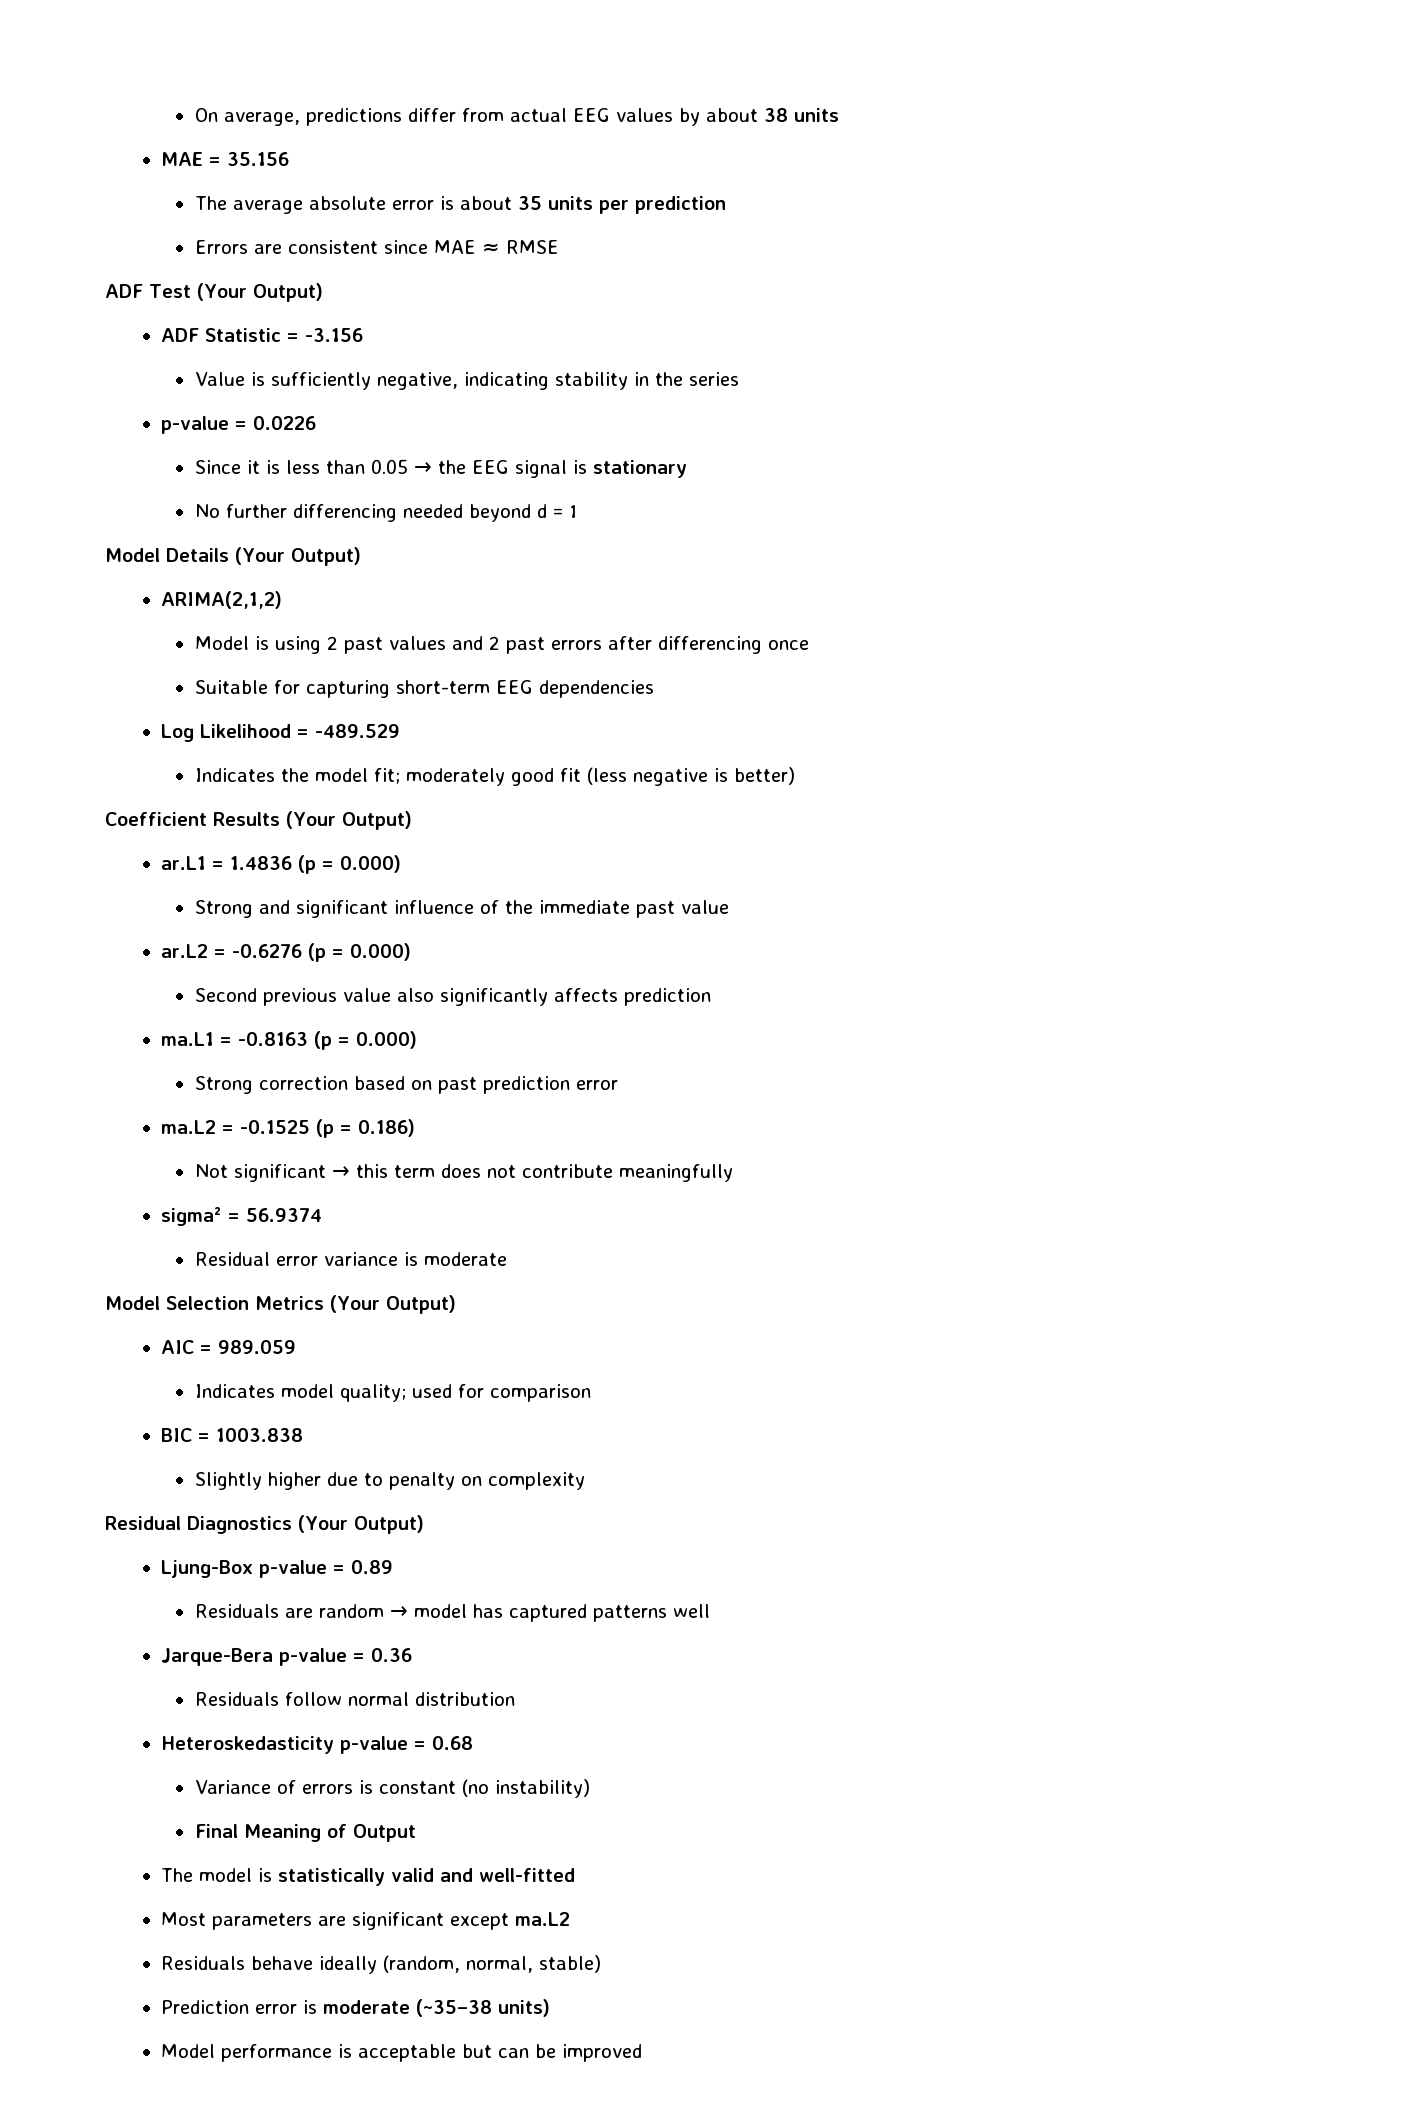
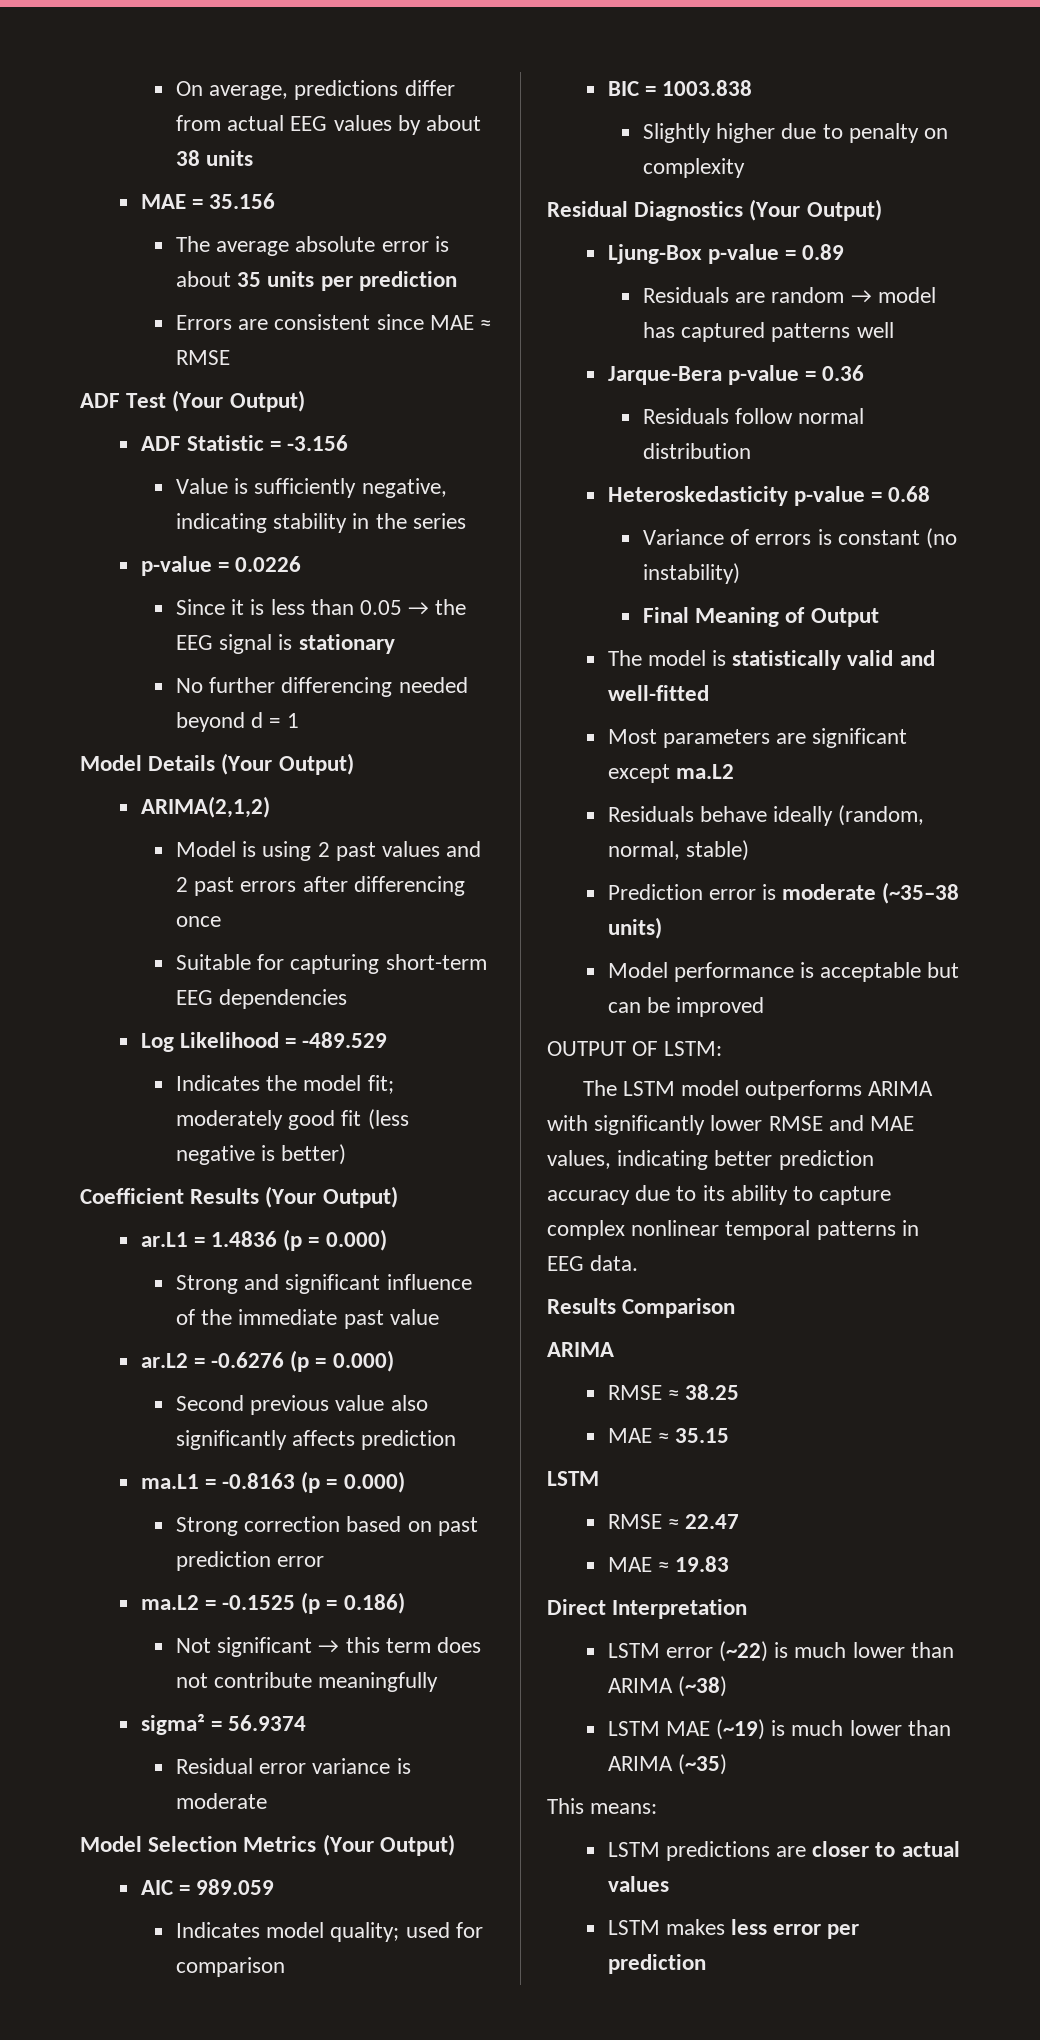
(643, 2053) none -> [547,1041,723,1056] [582,1080,934,1100] [547,1115,915,1135] [547,1150,874,1170] [547,1185,892,1205] [547,1220,919,1240] [547,1255,639,1271] [547,1298,736,1318] [547,1342,614,1357] [607,1384,740,1400] [607,1428,730,1443] [547,1471,599,1486] [607,1514,740,1529] [607,1556,730,1572] [547,1599,748,1619] [607,1641,954,1662] [607,1676,727,1697] [607,1719,951,1740] [607,1754,727,1775] [547,1798,658,1814] [607,1841,960,1861] [607,1876,669,1892] [607,1919,860,1939] [607,1954,706,1974] // OUTPUT OF LSTM: // The LSTM model outperforms ARIMA with significantly lower RMSE and MAE values, indicating better prediction accuracy due to its ability to capture complex nonlinear temporal patterns in EEG data. // Results Comparison // ARIMA // RMSE ≈ 38.25 // MAE ≈ 35.15 // LSTM // RMSE ≈ 22.47 // MAE ≈ 19.83 // Direct Interpretation // LSTM error (~22) is much lower than ARIMA (~38) // LSTM MAE (~19) is much lower than ARIMA (~35) // This means: // LSTM predictions are closer to actual values // LSTM makes less error per prediction

